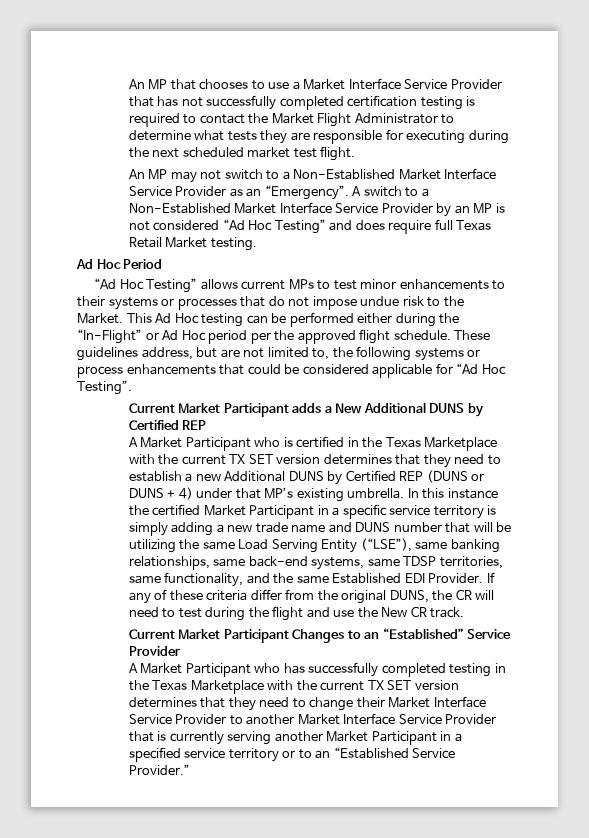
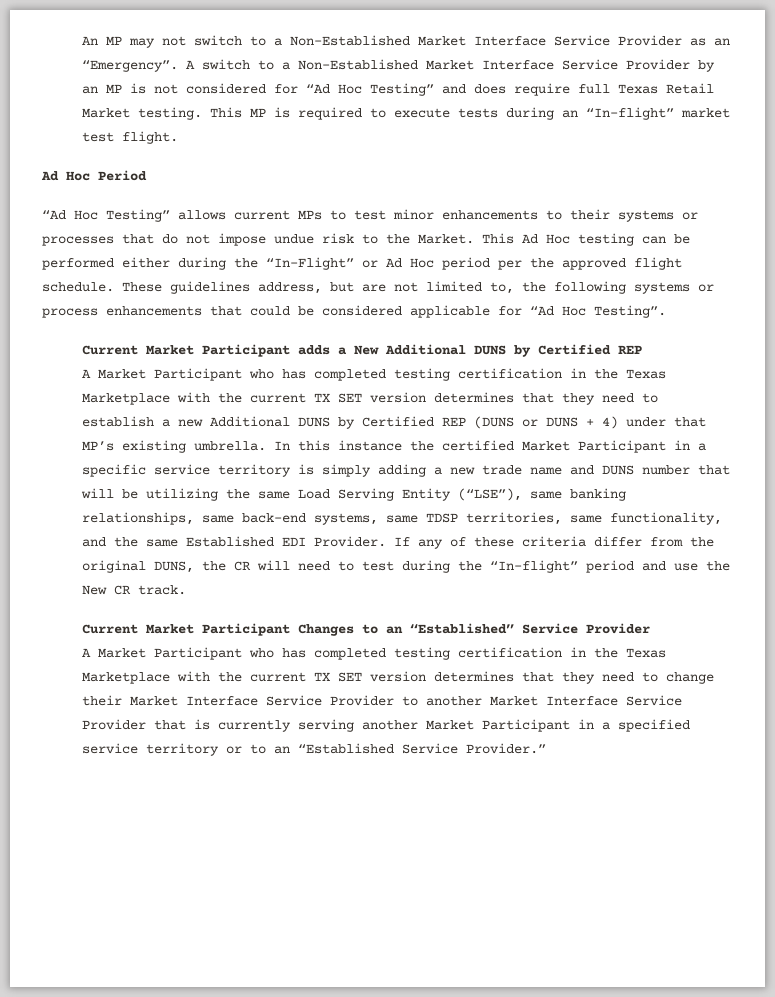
[128,78,502,90] [128,95,476,110] [128,113,455,127] [128,129,509,144] [128,146,356,161] [128,169,168,180] An MP that chooses to use a Market Interface Service Provider that has not successfully completed certification testing is required to contact the Market Flight Administrator to determine what tests they are responsible for executing during the next scheduled market test flight. // An MP -> [82,36,123,45] An MP
(220, 225) none -> [274,84,299,94] for
(257, 244) none -> [210,107,731,120] [82,131,179,144] This MP is required to execute tests during an “In-flight” market test flight.
[283,436,345,448] is certified -> [282,368,563,381] has completed testing certification
[272,606,304,621] flight -> [490,560,635,573] “In-flight” period
[308,662,492,677] successfully completed testing -> [314,647,563,660] completed testing certification

